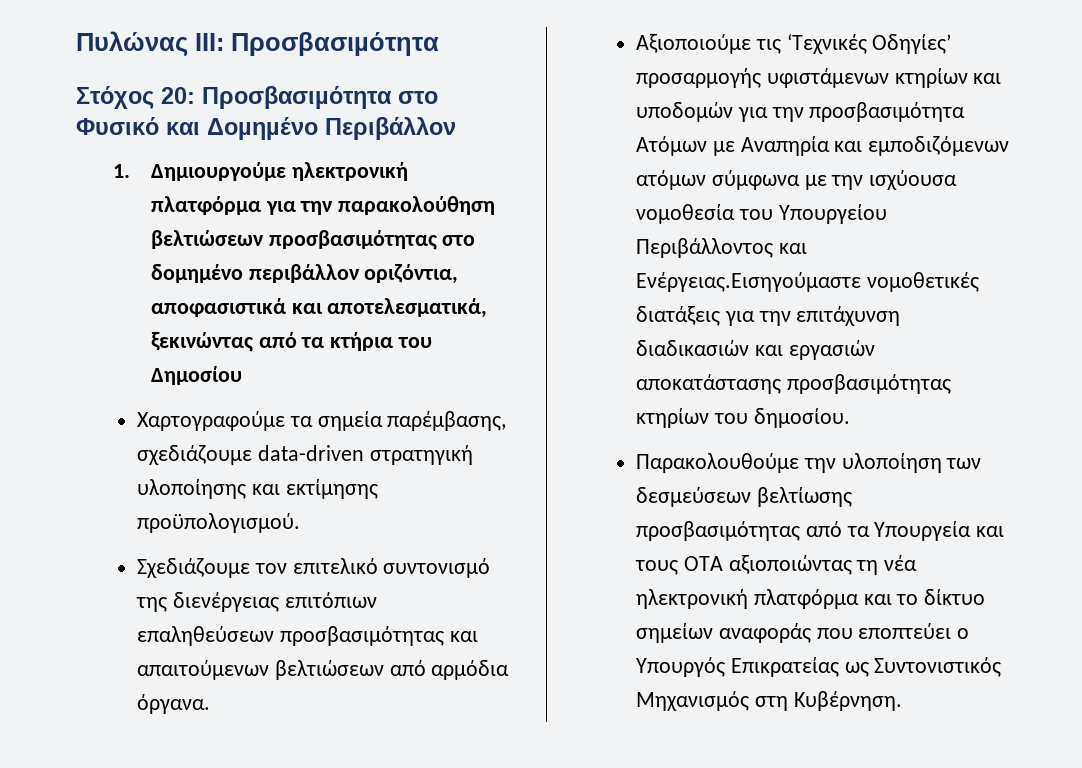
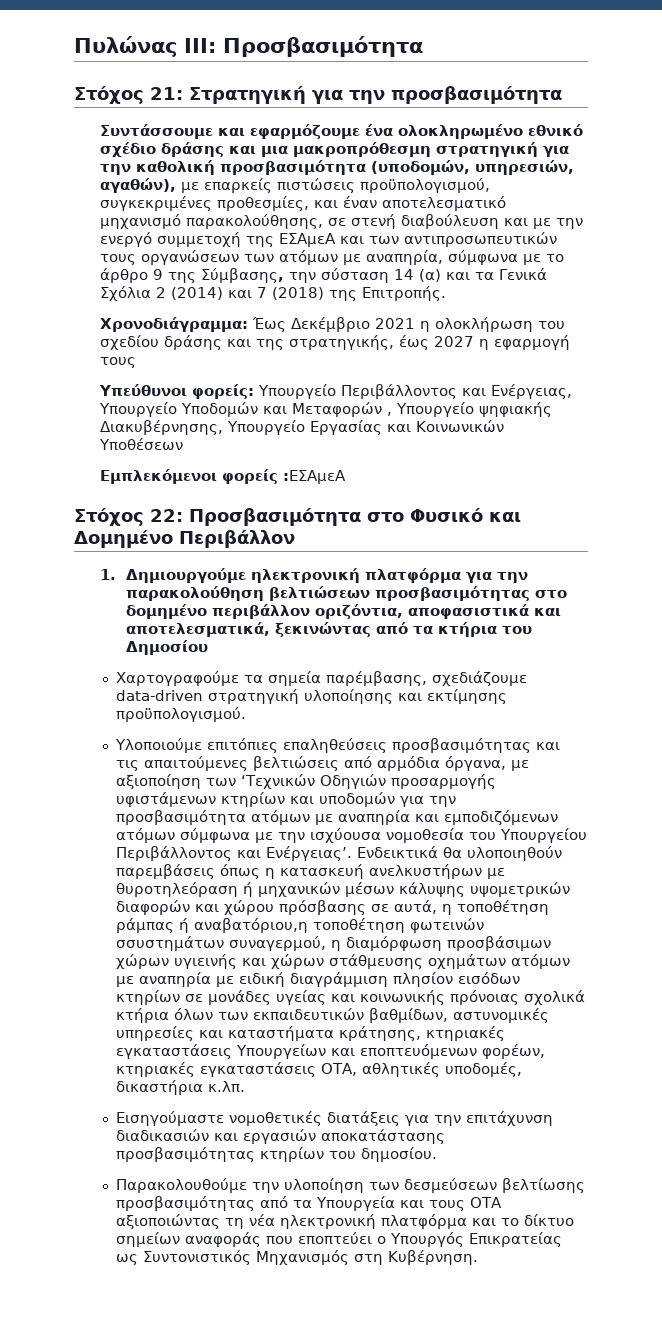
[161,87,195,104] 20: -> [150,86,562,104] [100,124,584,139] [100,142,570,157] [100,160,575,175] [100,178,491,193] [100,196,507,211] [100,214,584,229] [100,232,558,247] [100,250,565,265] [100,268,548,283] [100,286,447,301] [100,317,566,332] [100,335,571,350] [100,357,137,368] [99,384,573,399] [99,402,553,417] [100,420,505,435] [99,438,184,450] [100,469,347,484] [74,508,183,526] 21: Στρατηγική για την προσβασιμότητα // Συντάσσουμε και εφαρμόζουμε ένα ολοκληρωμένο εθνικό σχέδιο δράσης και μια μακροπρόθεσμη στρατηγική για την καθολική προσβασιμότητα (υποδομών, υπηρεσιών, αγαθών), με επαρκείς πιστώσεις προϋπολογισμού, συγκεκριμένες προθεσμίες, και έναν αποτελεσματικό μηχανισμό παρακολούθησης, σε στενή διαβούλευση και με την ενεργό συμμετοχή της ΕΣΑμεΑ και των αντιπροσωπευτικών τους οργανώσεων των ατόμων με αναπηρία, σύμφωνα με το άρθρο 9 της Σύμβασης, την σύσταση 14 (α) και τα Γενικά Σχόλια 2 (2014) και 7 (2018) της Επιτροπής. // Χρονοδιάγραμμα: Έως Δεκέμβριο 2021 η ολοκλήρωση του σχεδίου δράσης και της στρατηγικής, έως 2027 η εφαρμογή τους // Υπεύθυνοι φορείς: Υπουργείο Περιβάλλοντος και Ενέργειας, Υπουργείο Υποδομών και Μεταφορών , Υπουργείο ψηφιακής Διακυβέρνησης, Υπουργείο Εργασίας και Κοινωνικών Υποθέσεων // Εμπλεκόμενοι φορείς :ΕΣΑμεΑ // Στόχος 22:
[137,558,491,578] [136,592,377,612] [137,626,478,646] [137,660,510,680] [137,694,211,714] [636,34,952,54] Σχεδιάζουµε τον επιτελικό συντονισµό της διενέργειας επιτόπιων επαληθεύσεων προσβασιµότητας και απαιτούµενων βελτιώσεων από αρµόδια όργανα. // Αξιοποιούµε τις ‘Τεχνικές Oδηγίες’ -> [115,738,561,753] [116,756,530,771] [116,774,387,789] Υλοποιούμε επιτόπιες επαληθεύσεις προσβασιµότητας και τις απαιτούµενες βελτιώσεις από αρµόδια όργανα, με αξιοποίηση των ‘Τεχνικών Οδηγιών
[636,136,830,156] Ατόµων µε Αναπηρία -> [251,810,411,825] ατόµων µε αναπηρία
[636,272,862,292] Ενέργειας.Εισηγούµαστε -> [266,846,563,861] [116,864,506,879] [116,882,571,897] [116,900,550,915] [116,918,485,933] [116,936,552,951] [116,954,571,969] [116,972,521,987] [116,990,586,1005] [116,1008,550,1023] [116,1026,506,1041] [116,1044,546,1059] [116,1062,523,1077] [116,1080,246,1095] [116,1111,225,1126] Ενέργειας’. Ενδεικτικά θα υλοποιηθούν παρεµβάσεις όπως η κατασκευή ανελκυστήρων με θυροτηλεόραση ή µηχανικών µέσων κάλυψης υψοµετρικών διαφορών και χώρου πρόσβασης σε αυτά, η τοποθέτηση ράµπας ή αναβατόριου,η τοποθέτηση φωτεινών σσυστημάτων συναγερμού, η διαµόρφωση προσβάσιμων χώρων υγιεινής και χώρων στάθµευσης οχηµάτων ατόμων με αναπηρία με ειδική διαγράµµιση πλησίον εισόδων κτηρίων σε µονάδες υγείας και κοινωνικής πρόνοιας σχολικά κτήρια όλων των εκπαιδευτικών βαθμίδων, αστυνοµικές υπηρεσίες και καταστήµατα κράτησης, κτηριακές εγκαταστάσεις Υπουργείων και εποπτευόμενων φορέων, κτηριακές εγκαταστάσεις ΟΤΑ, αθλητικές υποδοµές, δικαστήρια κ.λπ. // Εισηγούµαστε

